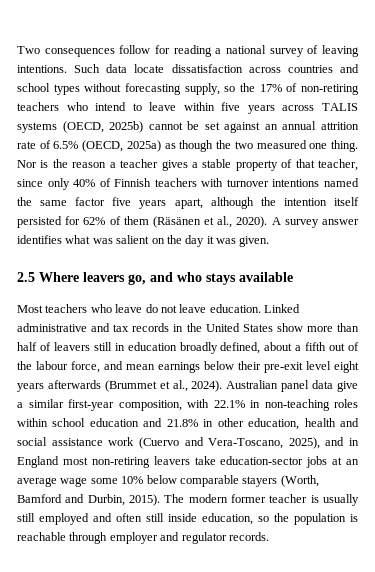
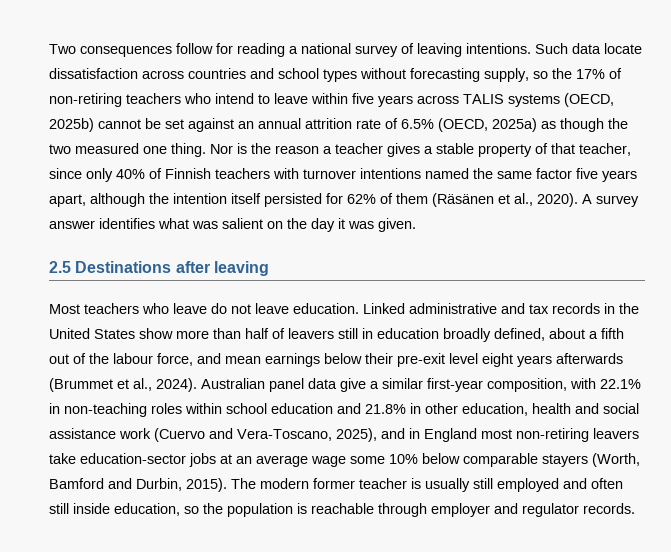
[39,272,293,285] Where leavers go, and who stays available -> [75,261,269,276] Destinations after leaving

